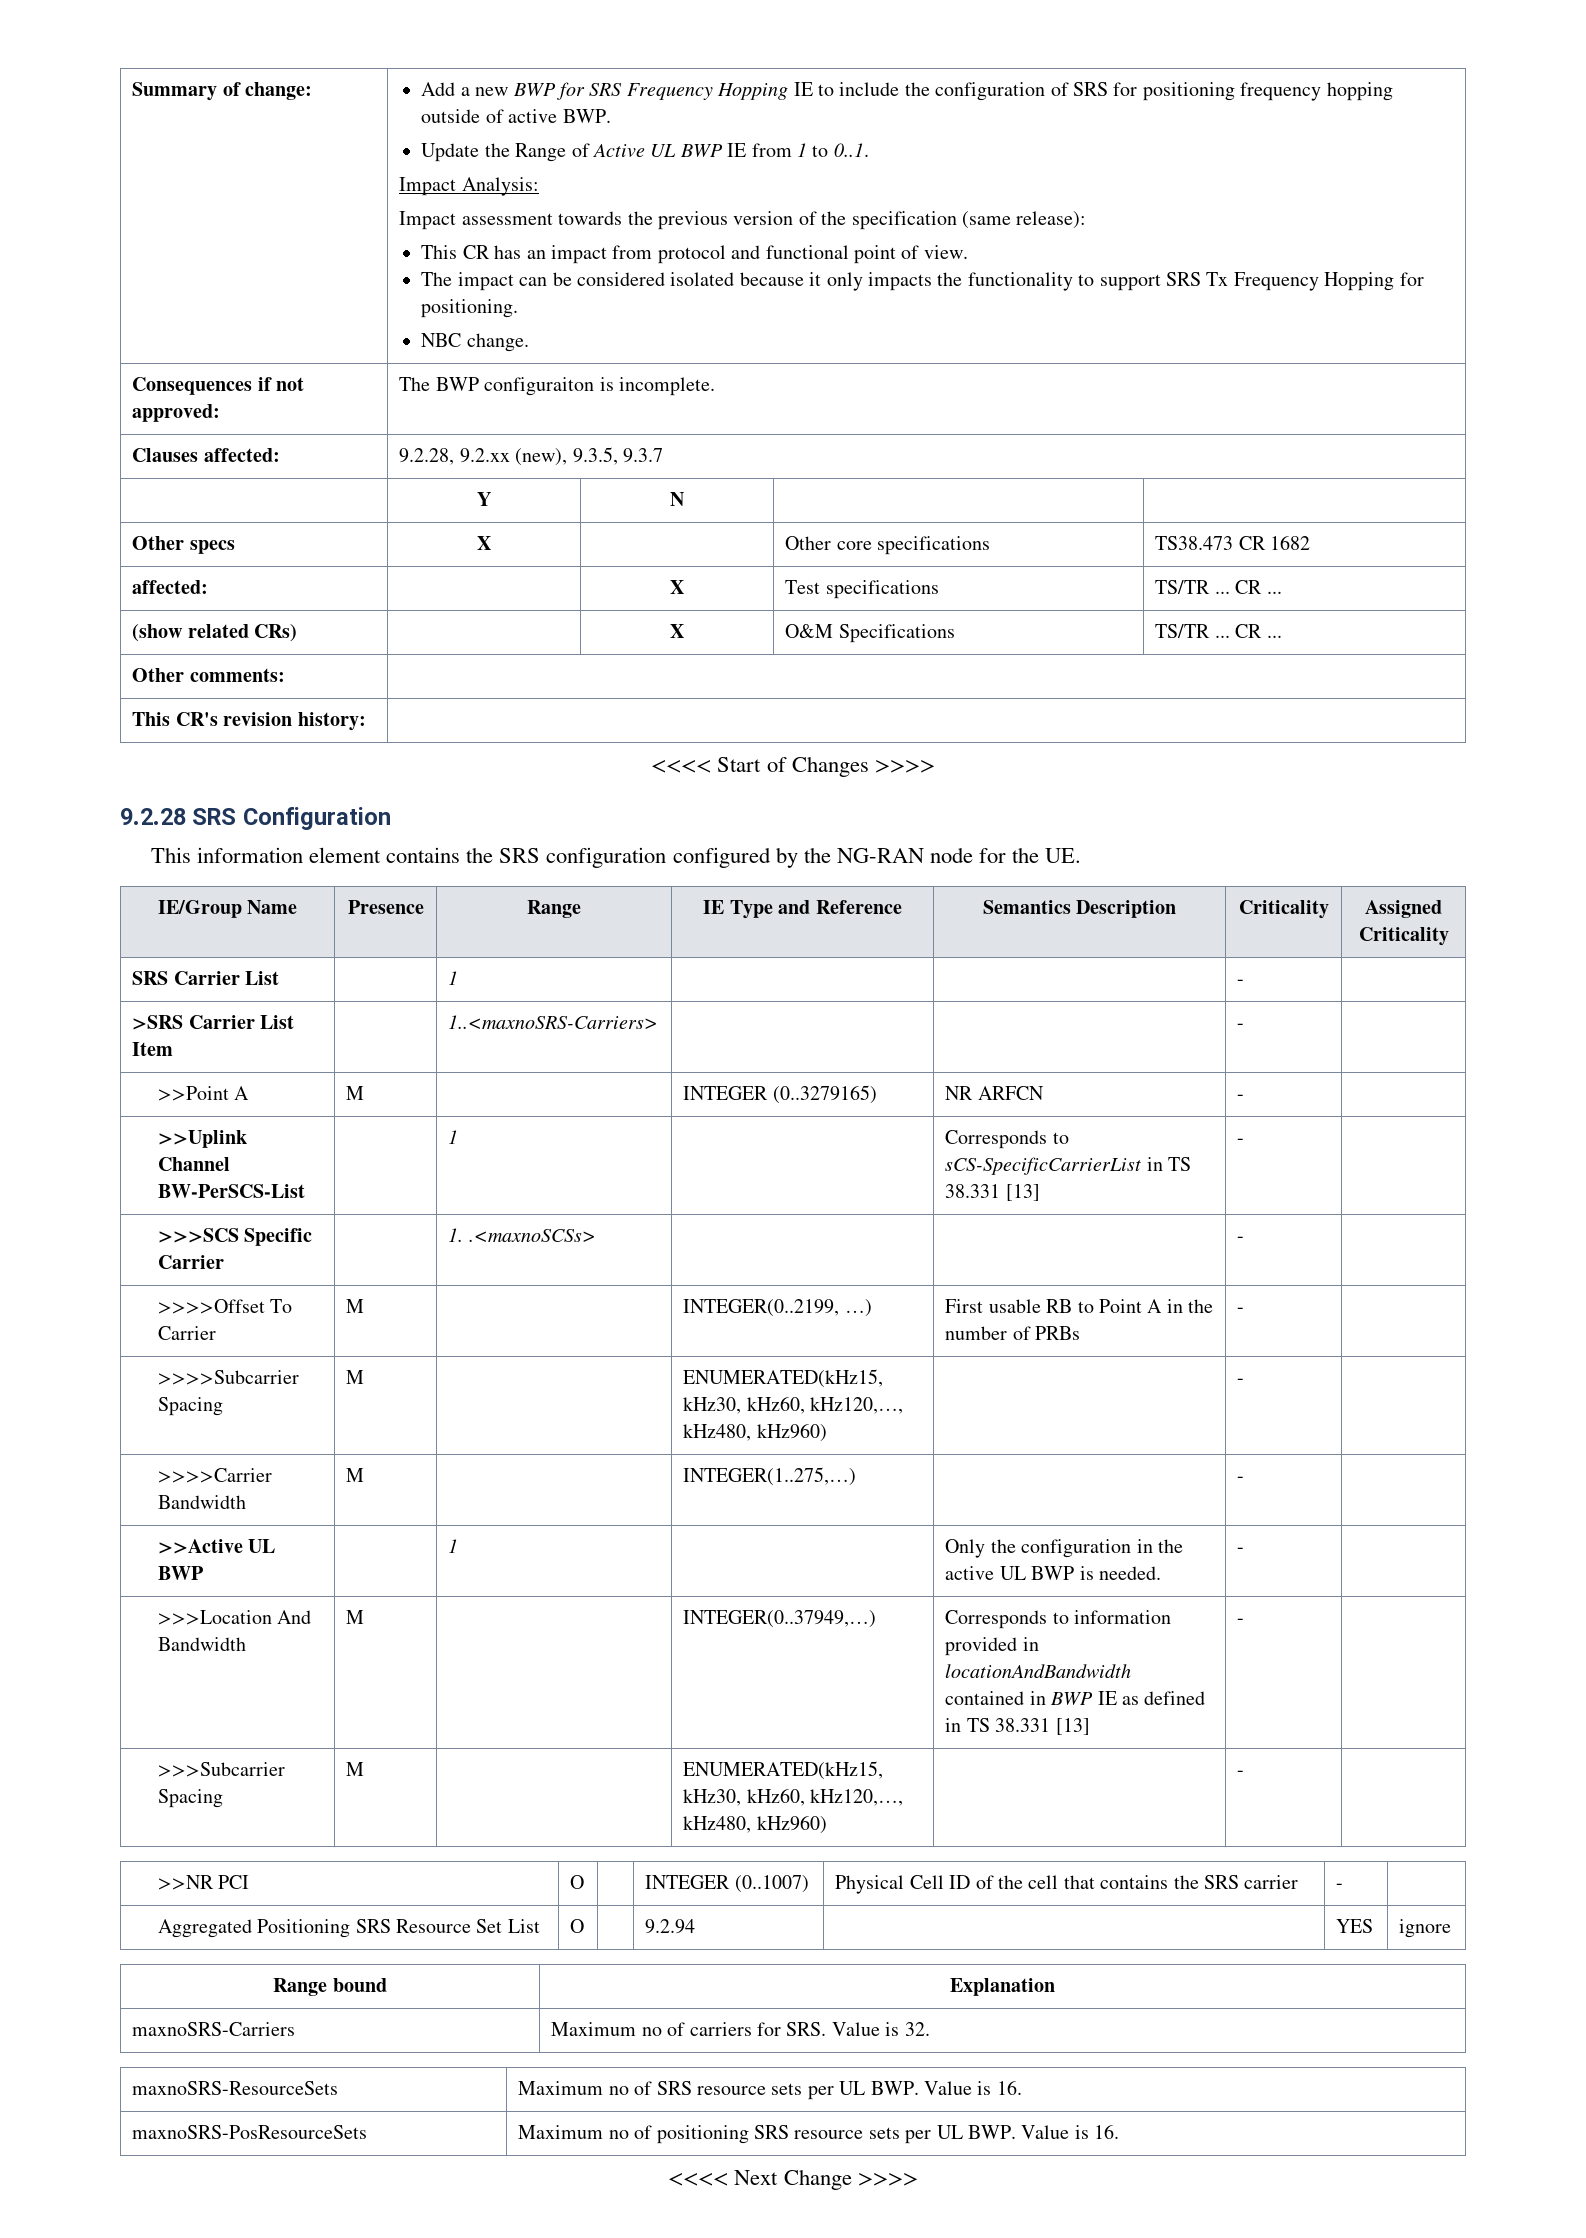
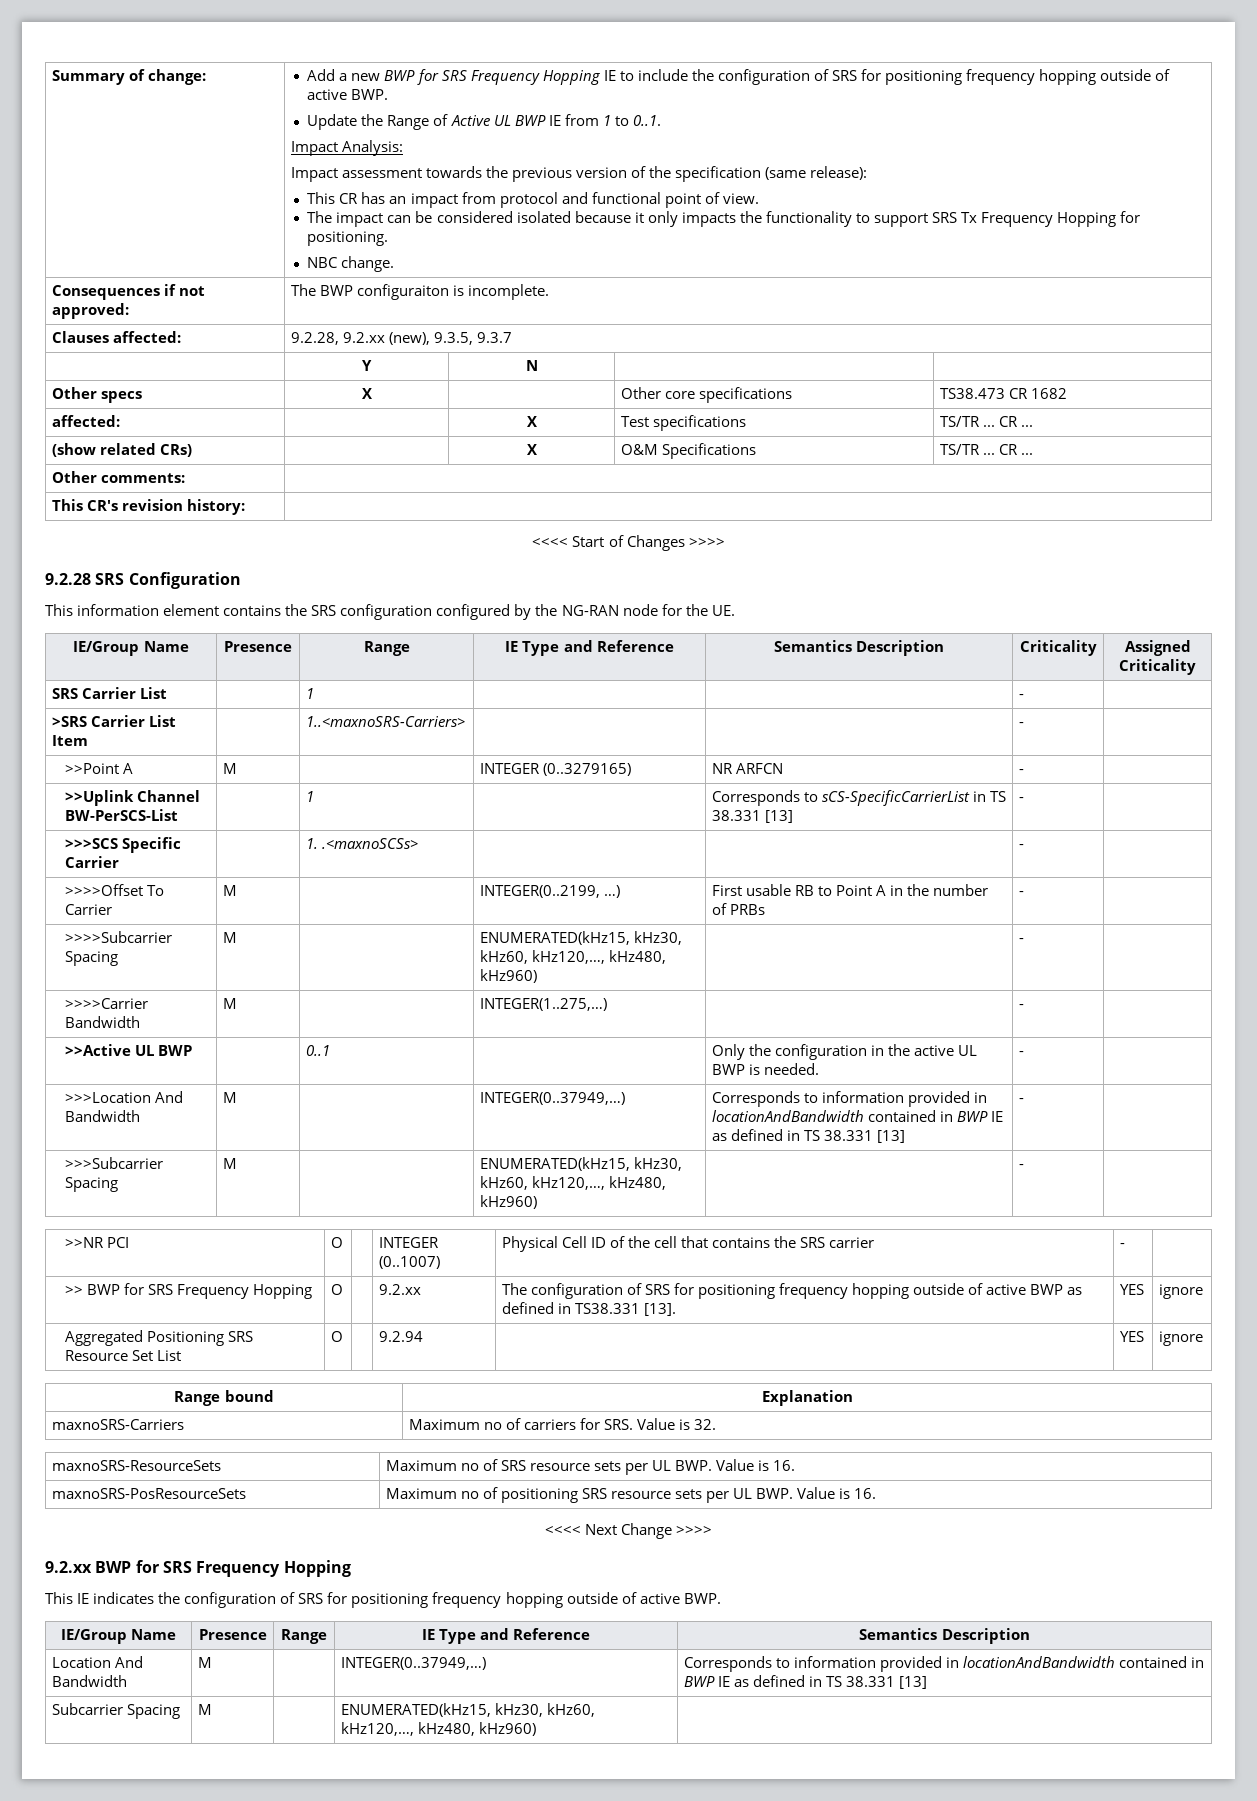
[448,1539,459,1553] 1 -> [305,1045,330,1056] 0..1
(1344, 1886) none -> [64,1283,313,1299] [330,1284,343,1295] [378,1284,421,1295] [501,1283,1083,1299] [501,1302,676,1316] [1119,1284,1144,1295] [1158,1284,1203,1299] // >> BWP for SRS Frequency Hopping | O | | 9.2.xx | The configuration of SRS for positioning frequency hopping outside of active BWP as defined in TS38.331 [13]. | YES | ignore
(918, 2179) none -> [45,1560,351,1577] [45,1592,721,1608] [60,1629,177,1644] [198,1629,267,1640] [281,1629,327,1644] [421,1628,591,1644] [859,1628,1030,1644] [51,1656,143,1668] [51,1675,127,1687] [197,1657,212,1668] [340,1657,486,1670] [683,1656,1205,1672] [683,1675,928,1689] [51,1703,180,1719] [197,1704,212,1715] [340,1703,595,1717] [340,1722,536,1736] // 9.2.xx BWP for SRS Frequency Hopping // This IE indicates the configuration of SRS for positioning frequency hopping outside of active BWP. // IE/Group Name | Presence | Range | IE Type and Reference | Semantics Description // Location And Bandwidth | M | | INTEGER(0..37949,…) | Corresponds to information provided in locationAndBandwidth contained in BWP IE as defined in TS 38.331 [13] // Subcarrier Spacing | M | | ENUMERATED(kHz15, kHz30, kHz60, kHz120,…, kHz480, kHz960) |

